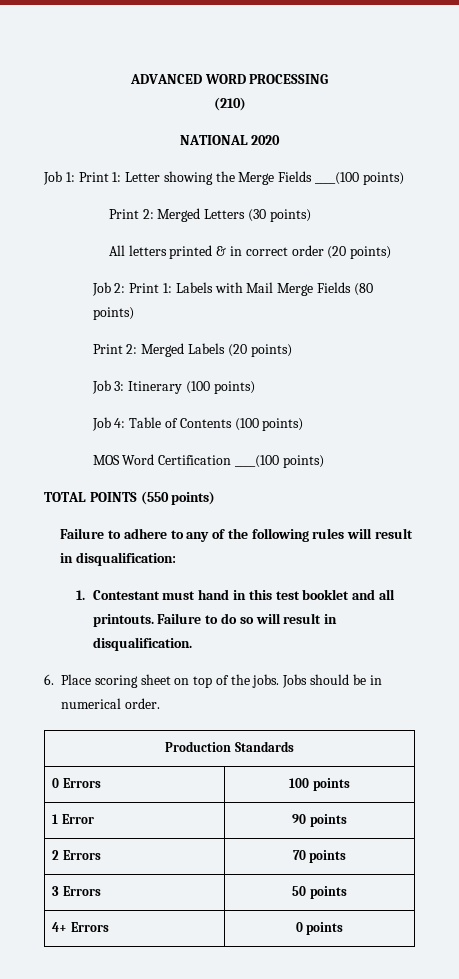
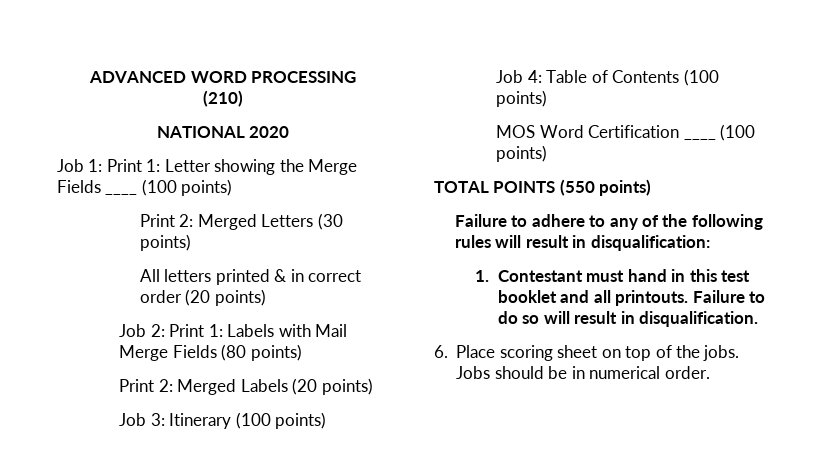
[315,172,360,185] ____(100 -> [105,179,177,196] ____ (100
[235,455,280,468] ____(100 -> [683,124,756,141] ____ (100
[165,741,294,752] [52,778,101,788] [289,778,350,791] [52,814,94,824] [292,814,347,827] [52,850,101,860] [292,850,347,863] [52,886,101,896] [292,886,347,899] [52,922,109,932] [295,922,344,935] // Production Standards // 0 Errors | 100 points // 1 Error | 90 points // 2 Errors | 70 points // 3 Errors | 50 points // 4+ Errors | 0 points -> (710, 372) none

